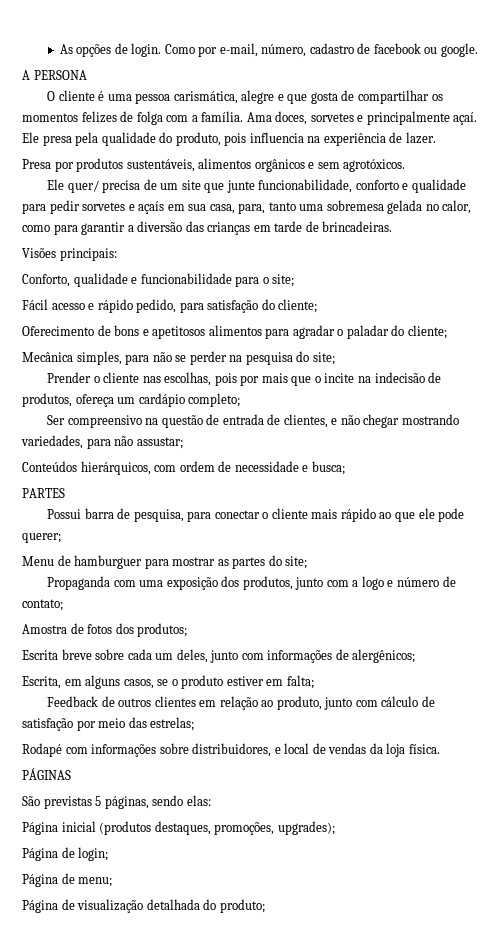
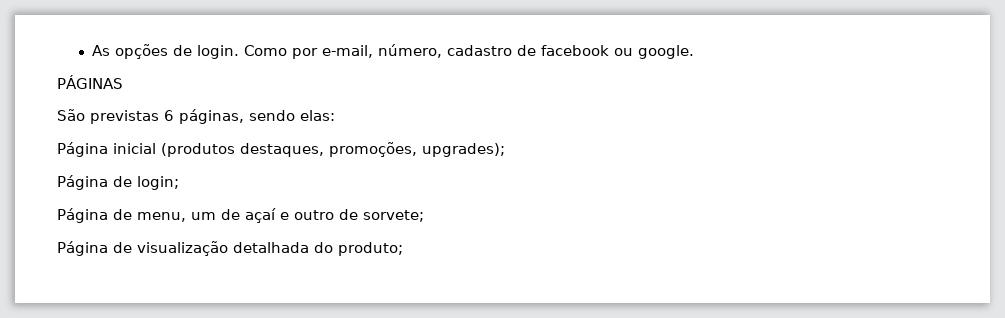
[22,70,87,80] [47,90,443,104] [22,111,478,125] [22,132,436,146] [22,158,406,172] [47,179,466,193] [22,200,472,214] [22,221,393,235] [22,248,117,261] [22,273,295,287] [22,299,318,313] [22,325,447,339] [22,351,335,365] [47,372,442,386] [22,393,241,407] [47,414,459,428] [21,435,183,449] [22,461,345,475] [22,488,65,498] [47,508,465,522] [22,533,61,543] [22,555,308,569] [47,576,456,590] [22,599,63,611] [22,623,188,637] [22,649,416,663] [22,675,314,689] [47,696,435,710] [22,717,195,731] [22,743,440,757] // A PERSONA // O cliente é uma pessoa carismática, alegre e que gosta de compartilhar os momentos felizes de folga com a família. Ama doces, sorvetes e principalmente açaí. Ele presa pela qualidade do produto, pois influencia na experiência de lazer. // Presa por produtos sustentáveis, alimentos orgânicos e sem agrotóxicos. // Ele quer/ precisa de um site que junte funcionabilidade, conforto e qualidade para pedir sorvetes e açaís em sua casa, para, tanto uma sobremesa gelada no calor, como para garantir a diversão das crianças em tarde de brincadeiras. // Visões principais: // Conforto, qualidade e funcionabilidade para o site; // Fácil acesso e rápido pedido, para satisfação do cliente; // Oferecimento de bons e apetitosos alimentos para agradar o paladar do cliente; // Mecânica simples, para não se perder na pesquisa do site; // Prender o cliente nas escolhas, pois por mais que o incite na indecisão de produtos, ofereça um cardápio completo; // Ser compreensivo na questão de entrada de clientes, e não chegar mostrando variedades, para não assustar; // Conteúdos hierárquicos, com ordem de necessidade e busca; // PARTES // Possui barra de pesquisa, para conectar o cliente mais rápido ao que ele pode querer; // Menu de hamburguer para mostrar as partes do site; // Propaganda com uma exposição dos produtos, junto com a logo e número de contato; // Amostra de fotos dos produtos; // Escrita breve sobre cada um deles, junto com informações de alergênicos; // Escrita, em alguns casos, se o produto estiver em falta; // Feedback de outros clientes em relação ao produto, junto com cálculo de satisfação por meio das estrelas; // Rodapé com informações sobre distribuidores, e local de vendas da loja física. -> (695, 52) none
[95,796,102,806] 5 -> [164,110,174,121] 6
[78,877,113,887] menu; -> [137,208,424,223] menu, um de açaí e outro de sorvete;

